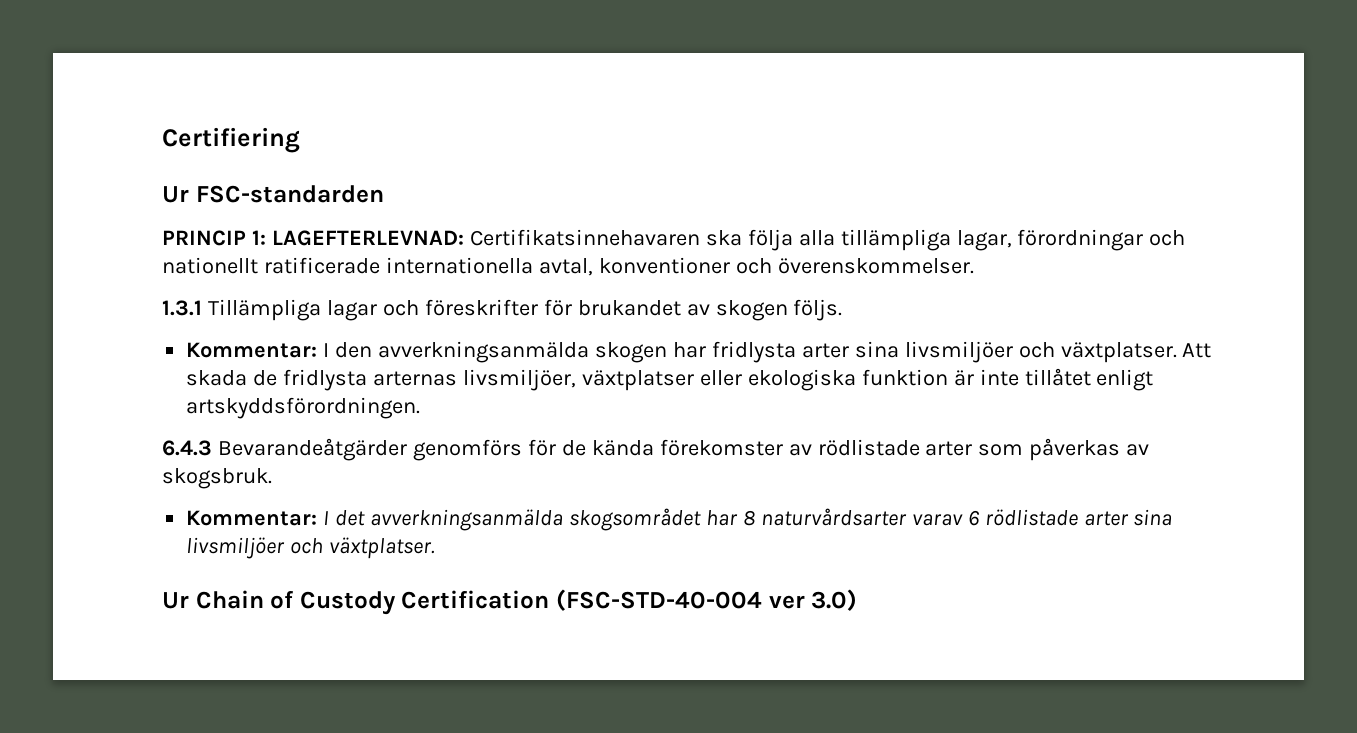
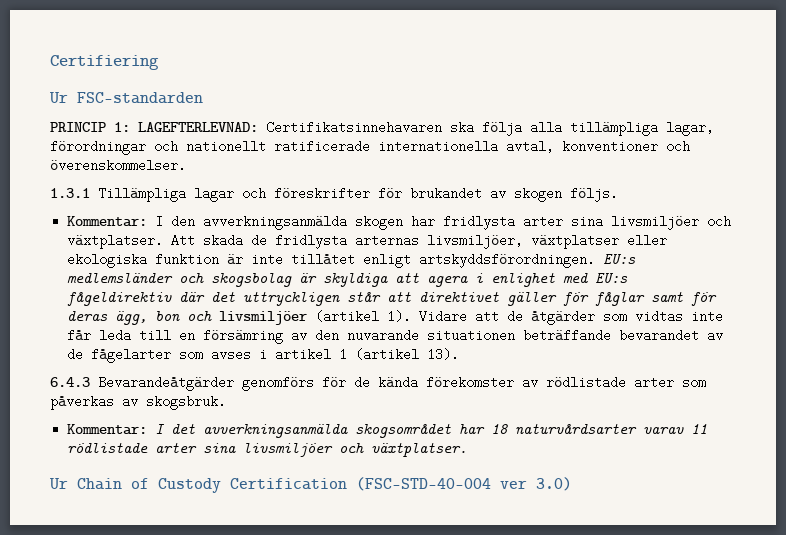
(421, 408) none -> [603,254,637,264] [67,273,629,287] [67,292,718,306] [67,310,724,325] [67,329,724,344] [67,348,460,363] EU:s medlemsländer och skogsbolag är skyldiga att agera i enlighet med EU:s fågeldirektiv där det uttryckligen står att direktivet gäller för fåglar samt för deras ägg, bon och livsmiljöer (artikel 1). Vidare att de åtgärder som vidtas inte får leda till en försämring av den nuvarande situationen beträffande bevarandet av de fågelarter som avses i artikel 1 (artikel 13).
[742,510,755,526] 8 -> [491,424,509,434] 18
[967,510,980,526] 6 -> [691,424,708,434] 11

